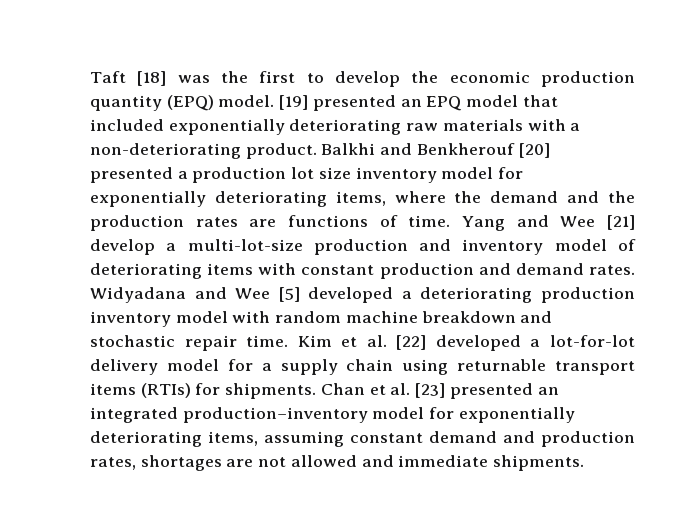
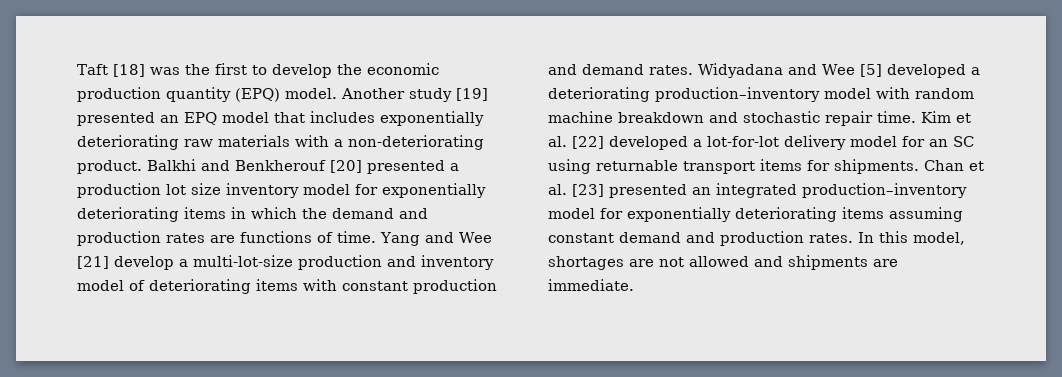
(275, 101) none -> [341,88,452,102] Another study
[90,119,164,131] included -> [310,111,375,123] includes
[335,191,446,206] items, where -> [184,207,297,219] items in which
[607,191,635,203] the -> (428, 213) none
[540,287,635,303] [90,311,171,327] production inventory -> [655,87,820,102] production–inventory
[261,359,394,375] a supply chain -> [929,136,974,147] an SC
[140,383,191,398] (RTIs) -> (802, 165) none
[208,431,258,446] items, -> [842,207,884,219] items
[90,457,136,470] rates, -> [809,231,965,245] rates. In this model,
[398,455,585,471] immediate shipments. -> [788,255,898,270] [548,279,634,291] shipments are immediate.

